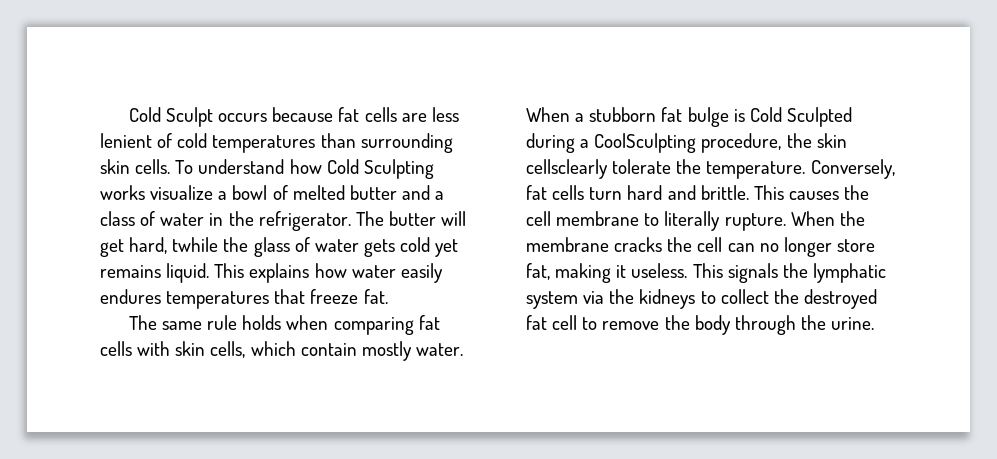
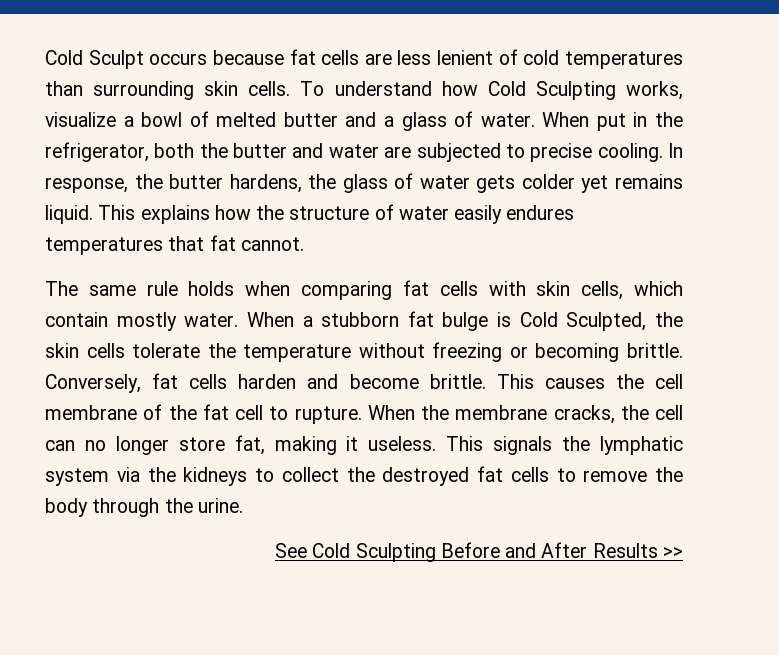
[100,185,145,200] works -> [625,81,683,100] works,
[100,211,467,231] [100,237,219,257] class of water in the refrigerator. The butter will get hard, twhile -> [401,111,683,131] [45,142,684,162] [45,174,302,193] glass of water. When put in the refrigerator, both the butter and water are subjected to precise cooling. In response, the butter hardens,
[400,237,431,252] cold -> [521,174,575,189] colder
(347, 270) none -> [256,204,394,220] the structure of
[310,289,388,304] freeze fat. -> [209,235,304,251] fat cannot.
[786,107,852,127] [526,133,782,153] Sculpted during a CoolSculpting procedure, -> [566,312,647,331] Sculpted,
[526,159,608,179] cellsclearly -> [86,343,125,358] cells
[706,159,895,179] [526,185,696,200] temperature. Conversely, fat cells turn hard and -> [243,342,683,362] [45,373,419,393] temperature without freezing or becoming brittle. Conversely, fat cells harden and become
[644,211,721,231] to literally -> [143,404,289,420] of the fat cell to
[614,237,663,252] cracks -> [553,405,615,424] cracks,
[552,315,578,330] cell -> [510,467,549,482] cells
(875, 323) none -> [275,542,683,562] // See Cold Sculpting Before and After Results >>

